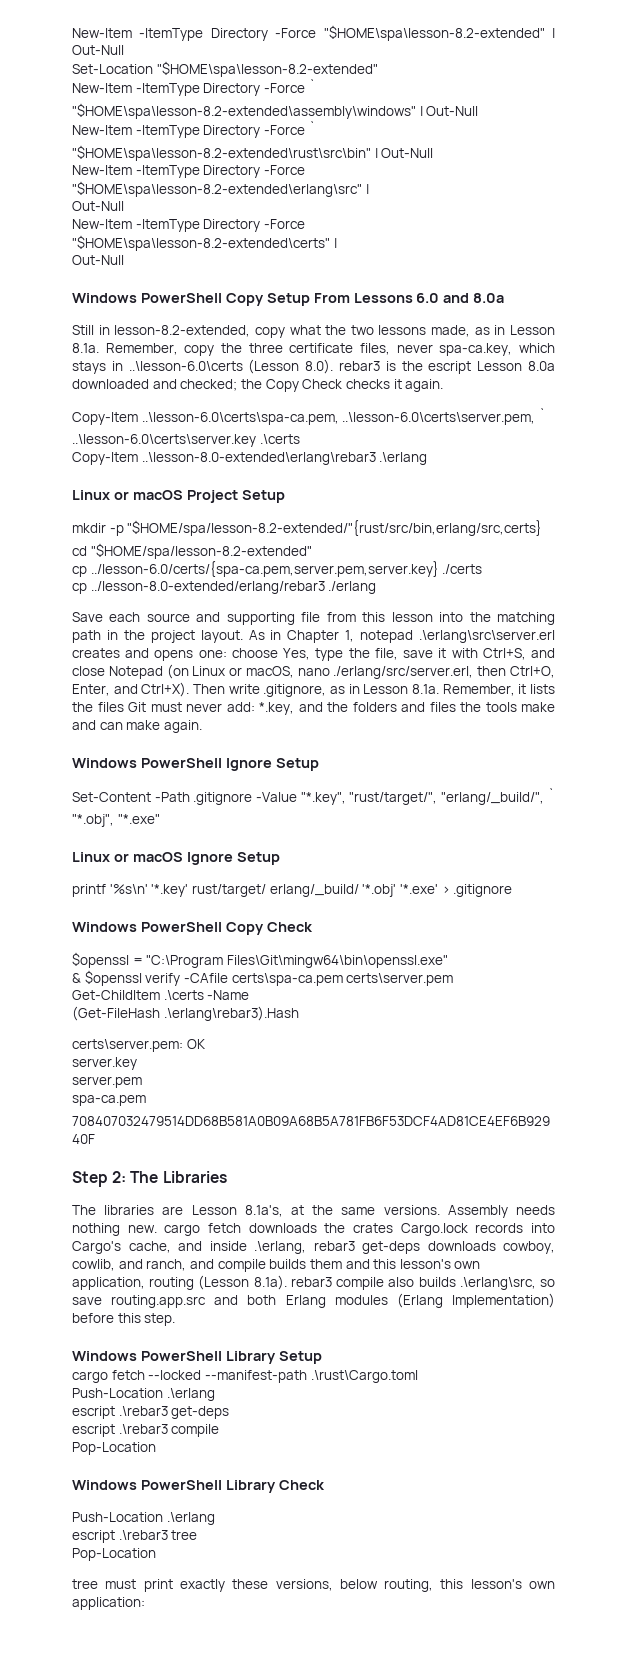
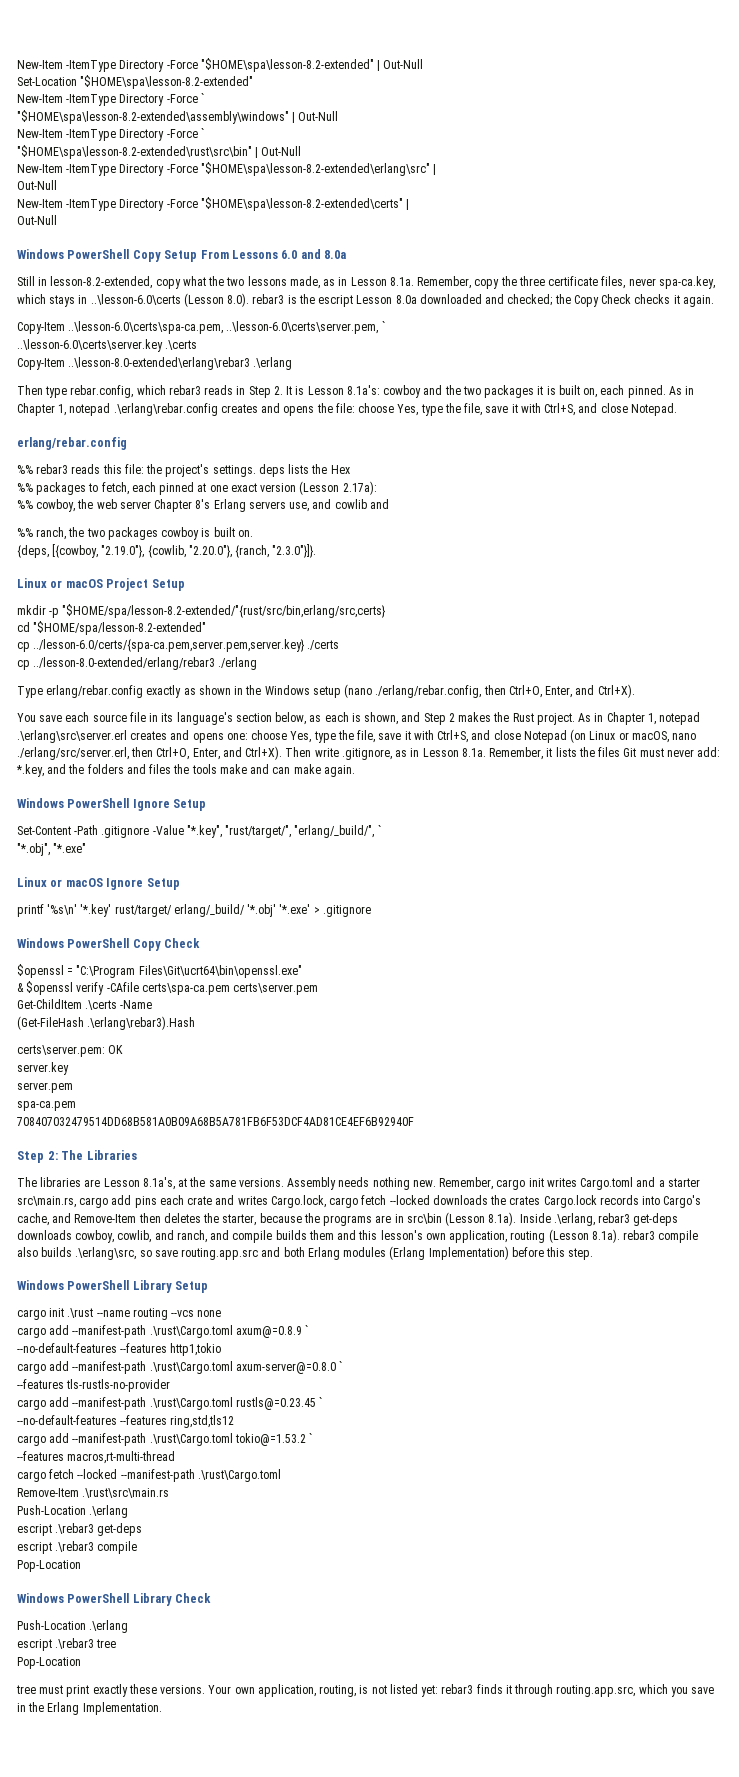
(428, 458) none -> [17,385,695,398] [17,403,677,416] [17,437,127,450] [17,464,350,477] [17,481,377,495] [17,499,389,512] [17,527,253,540] [17,544,317,558] // Then type rebar.config, which rebar3 reads in Step 2. It is Lesson 8.1a's: cowboy and the two packages it is built on, each pinned. As in Chapter 1, notepad .\erlang\rebar.config creates and opens the file: choose Yes, type the file, save it with Ctrl+S, and close Notepad. // erlang/rebar.config // %% rebar3 reads this file: the project's settings. deps lists the Hex // %% packages to fetch, each pinned at one exact version (Lesson 2.17a): // %% cowboy, the web server Chapter 8's Erlang servers use, and cowlib and // %% ranch, the two packages cowboy is built on. // {deps, [{cowboy, "2.19.0"}, {cowlib, "2.20.0"}, {ranch, "2.3.0"}]}.
[72,612,555,625] [72,630,243,643] Save each source and supporting file from this lesson into the matching path in the project layout. -> [17,684,635,698] [17,712,575,725] Type erlang/rebar.config exactly as shown in the Windows setup (nano ./erlang/rebar.config, then Ctrl+O, Enter, and Ctrl+X). // You save each source file in its language's section below, as each is shown, and Step 2 makes the Rust project.
[226,955,448,968] Files\Git\mingw64\bin\openssl.exe" -> [138,965,302,978] Files\Git\ucrt64\bin\openssl.exe"
[164,1223,241,1236] cargo fetch -> [439,1177,700,1190] [17,1195,430,1208] Remember, cargo init writes Cargo.toml and a starter src\main.rs, cargo add pins each crate and writes Cargo.lock, cargo fetch --locked
[209,1241,247,1251] inside -> [74,1212,551,1226] Remove-Item then deletes the starter, because the programs are in src\bin (Lesson 8.1a). Inside
(322, 1357) none -> [17,1308,222,1320] [17,1325,310,1338] [17,1343,222,1356] [17,1361,344,1374] [17,1379,171,1392] [17,1397,324,1410] [17,1415,235,1428] [17,1433,314,1446] [17,1451,176,1464] // cargo init .\rust --name routing --vcs none // cargo add --manifest-path .\rust\Cargo.toml axum@=0.8.9 ` // --no-default-features --features http1,tokio // cargo add --manifest-path .\rust\Cargo.toml axum-server@=0.8.0 ` // --features tls-rustls-no-provider // cargo add --manifest-path .\rust\Cargo.toml rustls@=0.23.45 ` // --no-default-features --features ring,std,tls12 // cargo add --manifest-path .\rust\Cargo.toml tokio@=1.53.2 ` // --features macros,rt-multi-thread
(418, 1376) none -> [17,1488,170,1498] // Remove-Item .\rust\src\main.rs
[275,1579,555,1592] [72,1597,145,1610] versions, below routing, this lesson's own application: -> [160,1684,715,1697] [17,1702,162,1715] versions. Your own application, routing, is not listed yet: rebar3 finds it through routing.app.src, which you save in the Erlang Implementation.

